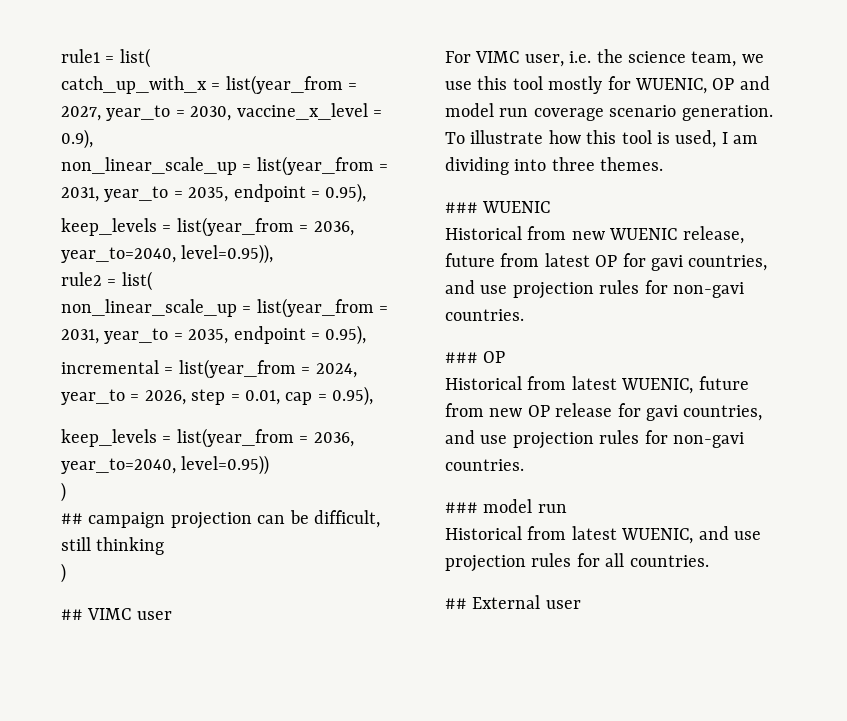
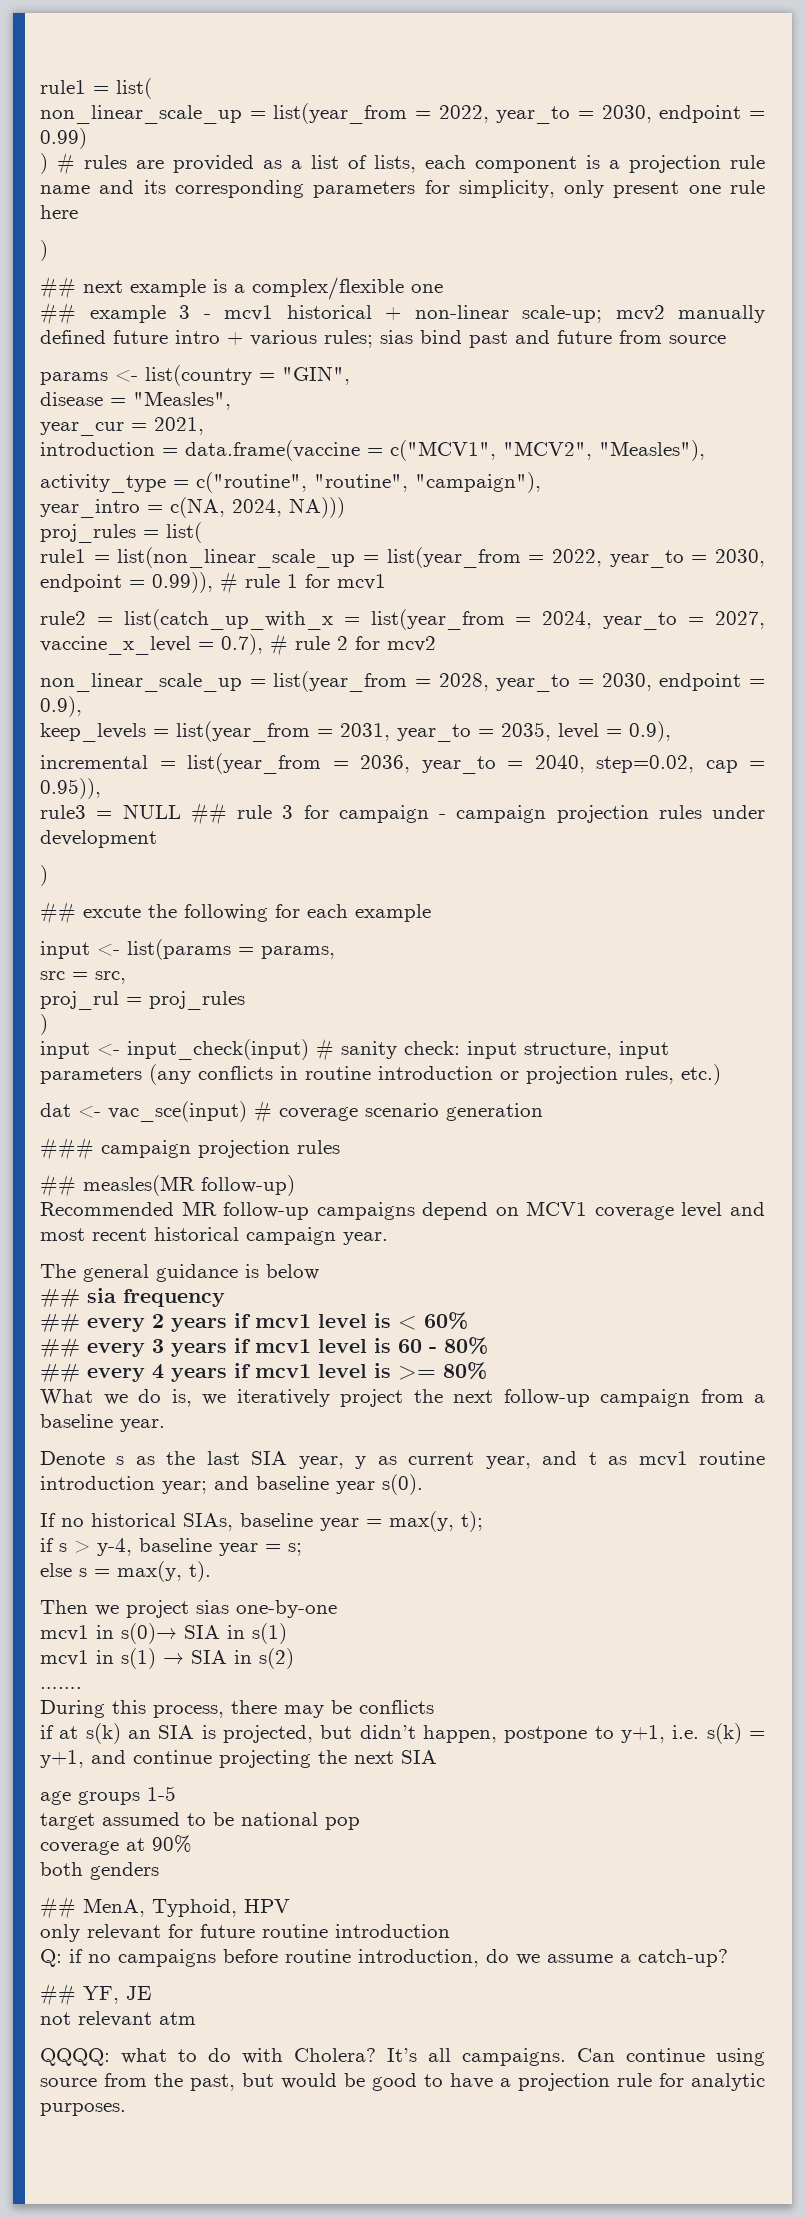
[61,75,358,95] [61,103,382,121] [61,129,93,149] [61,156,389,176] [61,183,367,203] [61,217,354,237] [61,244,274,264] [61,271,152,291] [61,298,389,318] [61,325,367,345] catch_up_with_x = list(year_from = 2027, year_to = 2030, vaccine_x_level = 0.9), // non_linear_scale_up = list(year_from = 2031, year_to = 2035, endpoint = 0.95), // keep_levels = list(year_from = 2036, year_to=2040, level=0.95)), // rule2 = list( // non_linear_scale_up = list(year_from = 2031, year_to = 2035, endpoint = 0.95), -> [40,103,765,124] [40,128,87,149] [40,152,765,175] [40,180,765,198] [40,205,78,219] [40,240,48,261] [40,276,443,300] [40,302,765,325] [40,330,726,348] [40,365,350,386] [40,391,231,410] [40,417,204,436] [40,440,705,461] [40,472,541,493] [40,497,345,518] [40,522,202,543] [40,547,765,568] [40,571,386,594] [40,609,766,630] [40,633,436,656] [40,671,765,692] [40,696,82,717] [40,721,671,742] non_linear_scale_up = list(year_from = 2022, year_to = 2030, endpoint = 0.99) // ) # rules are provided as a list of lists, each component is a projection rule name and its corresponding parameters for simplicity, only present one rule here // ) // ## next example is a complex/flexible one // ## example 3 - mcv1 historical + non-linear scale-up; mcv2 manually defined future intro + various rules; sias bind past and future from source // params <- list(country = "GIN", // disease = "Measles", // year_cur = 2021, // introduction = data.frame(vaccine = c("MCV1", "MCV2", "Measles"), // activity_type = c("routine", "routine", "campaign"), // year_intro = c(NA, 2024, NA))) // proj_rules = list( // rule1 = list(non_linear_scale_up = list(year_from = 2022, year_to = 2030, endpoint = 0.99)), # rule 1 for mcv1 // rule2 = list(catch_up_with_x = list(year_from = 2024, year_to = 2027, vaccine_x_level = 0.7), # rule 2 for mcv2 // non_linear_scale_up = list(year_from = 2028, year_to = 2030, endpoint = 0.9), // keep_levels = list(year_from = 2031, year_to = 2035, level = 0.9),
[315,363,357,378] [61,386,374,406] [61,428,354,448] [61,455,270,475] [61,482,66,502] [61,510,380,529] [61,537,165,555] [61,563,66,583] [61,608,172,620] [445,49,764,67] [445,76,770,94] [445,103,773,121] [445,130,759,148] [445,157,664,175] [445,201,551,213] [445,226,744,244] [445,253,768,271] [445,280,744,299] [445,309,524,321] [445,351,506,363] [445,376,749,394] [445,403,763,421] [445,430,744,449] [445,459,524,471] [445,499,567,513] [445,526,761,544] [445,553,709,572] [445,595,581,609] 2024, year_to = 2026, step = 0.01, cap = 0.95), // keep_levels = list(year_from = 2036, year_to=2040, level=0.95)) // ) // ## campaign projection can be difficult, still thinking // ) // ## VIMC user // For VIMC user, i.e. the science team, we use this tool mostly for WUENIC, OP and model run coverage scenario generation. To illustrate how this tool is used, I am dividing into three themes. // ### WUENIC // Historical from new WUENIC release, future from latest OP for gavi countries, and use projection rules for non-gavi countries. // ### OP // Historical from latest WUENIC, future from new OP release for gavi countries, and use projection rules for non-gavi countries. // ### model run // Historical from latest WUENIC, and use projection rules for all countries. // ## External user -> [360,755,765,774] [40,778,101,799] [40,802,765,825] [40,830,157,848] [40,865,48,886] [40,901,431,924] [40,939,335,960] [40,971,126,984] [40,991,245,1010] [40,1014,48,1035] [40,1038,669,1061] [40,1064,721,1085] [40,1100,543,1123] [40,1137,340,1160] [40,1174,295,1197] [40,1201,765,1220] [40,1227,388,1245] [40,1264,319,1282] [40,1288,225,1308] [40,1312,468,1333] [40,1337,488,1358] [40,1362,487,1383] [40,1389,765,1407] [40,1414,165,1432] [40,1451,765,1469] [40,1474,423,1495] [40,1511,483,1532] [40,1538,302,1556] [40,1561,211,1582] [40,1600,337,1618] [40,1623,287,1644] [40,1648,294,1669] [40,1687,82,1689] [40,1700,434,1718] [40,1723,766,1744] [40,1750,437,1768] [40,1786,176,1805] [40,1812,360,1830] [40,1835,192,1855] [40,1862,159,1880] [40,1896,290,1919] [40,1924,450,1942] [40,1949,728,1967] [40,1983,151,2006] [40,2011,196,2027] [40,2048,765,2066] [40,2073,765,2091] [40,2103,126,2116] 2036, year_to = 2040, step=0.02, cap = 0.95)), // rule3 = NULL ## rule 3 for campaign - campaign projection rules under development // ) // ## excute the following for each example // input <- list(params = params, // src = src, // proj_rul = proj_rules // ) // input <- input_check(input) # sanity check: input structure, input parameters (any conflicts in routine introduction or projection rules, etc.) // dat <- vac_sce(input) # coverage scenario generation // ### campaign projection rules // ## measles(MR follow-up) // Recommended MR follow-up campaigns depend on MCV1 coverage level and most recent historical campaign year. // The general guidance is below // ## sia frequency // ## every 2 years if mcv1 level is < 60% // ## every 3 years if mcv1 level is 60 - 80% // ## every 4 years if mcv1 level is >= 80% // What we do is, we iteratively project the next follow-up campaign from a baseline year. // Denote s as the last SIA year, y as current year, and t as mcv1 routine introduction year; and baseline year s(0). // If no historical SIAs, baseline year = max(y, t); // if s > y-4, baseline year = s; // else s = max(y, t). // Then we project sias one-by-one // mcv1 in s(0)→ SIA in s(1) // mcv1 in s(1) → SIA in s(2) // ……. // During this process, there may be conflicts // if at s(k) an SIA is projected, but didn’t happen, postpone to y+1, i.e. s(k) = y+1, and continue projecting the next SIA // age groups 1-5 // target assumed to be national pop // coverage at 90% // both genders // ## MenA, Typhoid, HPV // only relevant for future routine introduction // Q: if no campaigns before routine introduction, do we assume a catch-up? // ## YF, JE // not relevant atm // QQQQ: what to do with Cholera? It’s all campaigns. Can continue using source from the past, but would be good to have a projection rule for analytic purposes.

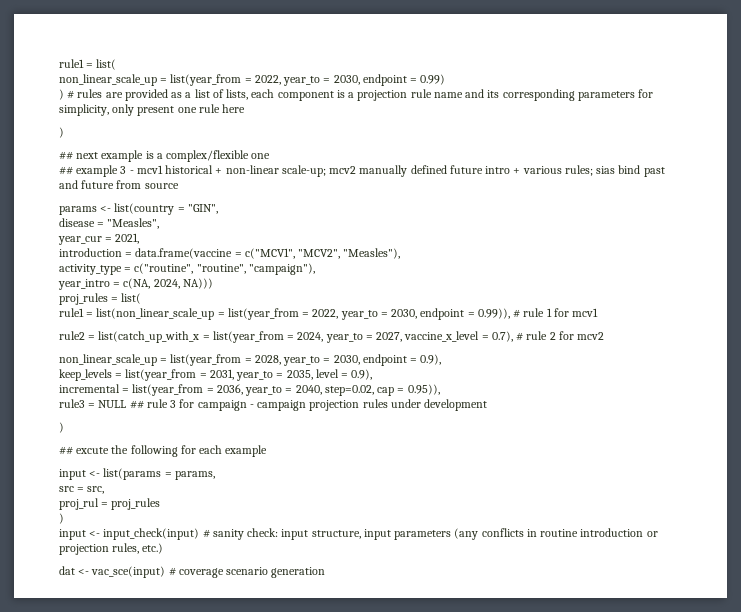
[40,1137,340,1160] [40,1174,295,1197] [40,1201,765,1220] [40,1227,388,1245] [40,1264,319,1282] [40,1288,225,1308] [40,1312,468,1333] [40,1337,488,1358] [40,1362,487,1383] [40,1389,765,1407] [40,1414,165,1432] [40,1451,765,1469] [40,1474,423,1495] [40,1511,483,1532] [40,1538,302,1556] [40,1561,211,1582] [40,1600,337,1618] [40,1623,287,1644] [40,1648,294,1669] [40,1687,82,1689] [40,1700,434,1718] [40,1723,766,1744] [40,1750,437,1768] [40,1786,176,1805] [40,1812,360,1830] [40,1835,192,1855] [40,1862,159,1880] [40,1896,290,1919] [40,1924,450,1942] [40,1949,728,1967] [40,1983,151,2006] [40,2011,196,2027] [40,2048,765,2066] [40,2073,765,2091] [40,2103,126,2116] // ### campaign projection rules // ## measles(MR follow-up) // Recommended MR follow-up campaigns depend on MCV1 coverage level and most recent historical campaign year. // The general guidance is below // ## sia frequency // ## every 2 years if mcv1 level is < 60% // ## every 3 years if mcv1 level is 60 - 80% // ## every 4 years if mcv1 level is >= 80% // What we do is, we iteratively project the next follow-up campaign from a baseline year. // Denote s as the last SIA year, y as current year, and t as mcv1 routine introduction year; and baseline year s(0). // If no historical SIAs, baseline year = max(y, t); // if s > y-4, baseline year = s; // else s = max(y, t). // Then we project sias one-by-one // mcv1 in s(0)→ SIA in s(1) // mcv1 in s(1) → SIA in s(2) // ……. // During this process, there may be conflicts // if at s(k) an SIA is projected, but didn’t happen, postpone to y+1, i.e. s(k) = y+1, and continue projecting the next SIA // age groups 1-5 // target assumed to be national pop // coverage at 90% // both genders // ## MenA, Typhoid, HPV // only relevant for future routine introduction // Q: if no campaigns before routine introduction, do we assume a catch-up? // ## YF, JE // not relevant atm // QQQQ: what to do with Cholera? It’s all campaigns. Can continue using source from the past, but would be good to have a projection rule for analytic purposes. -> (326, 572) none

